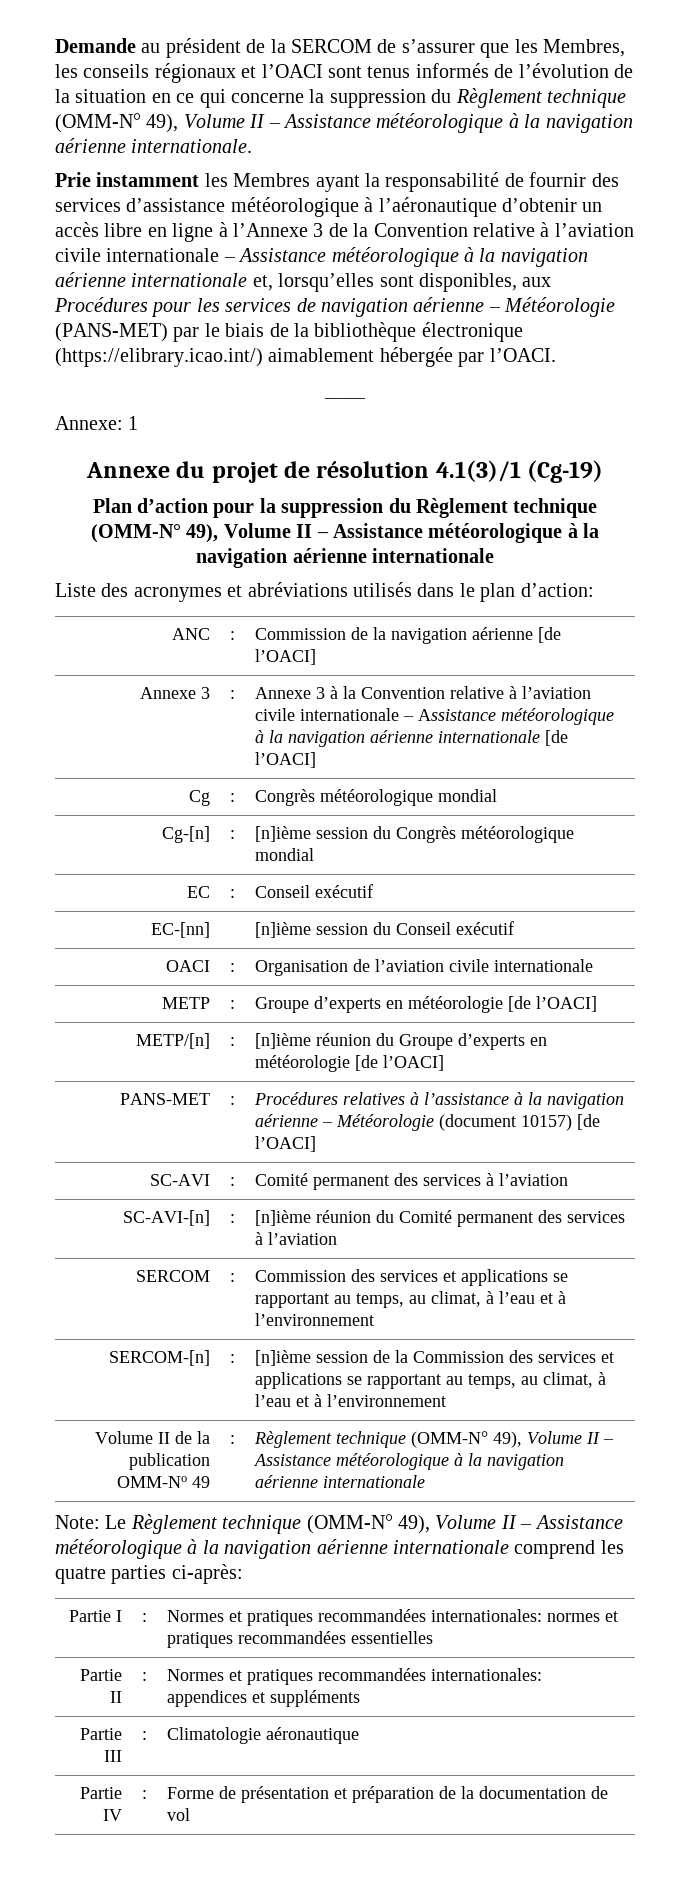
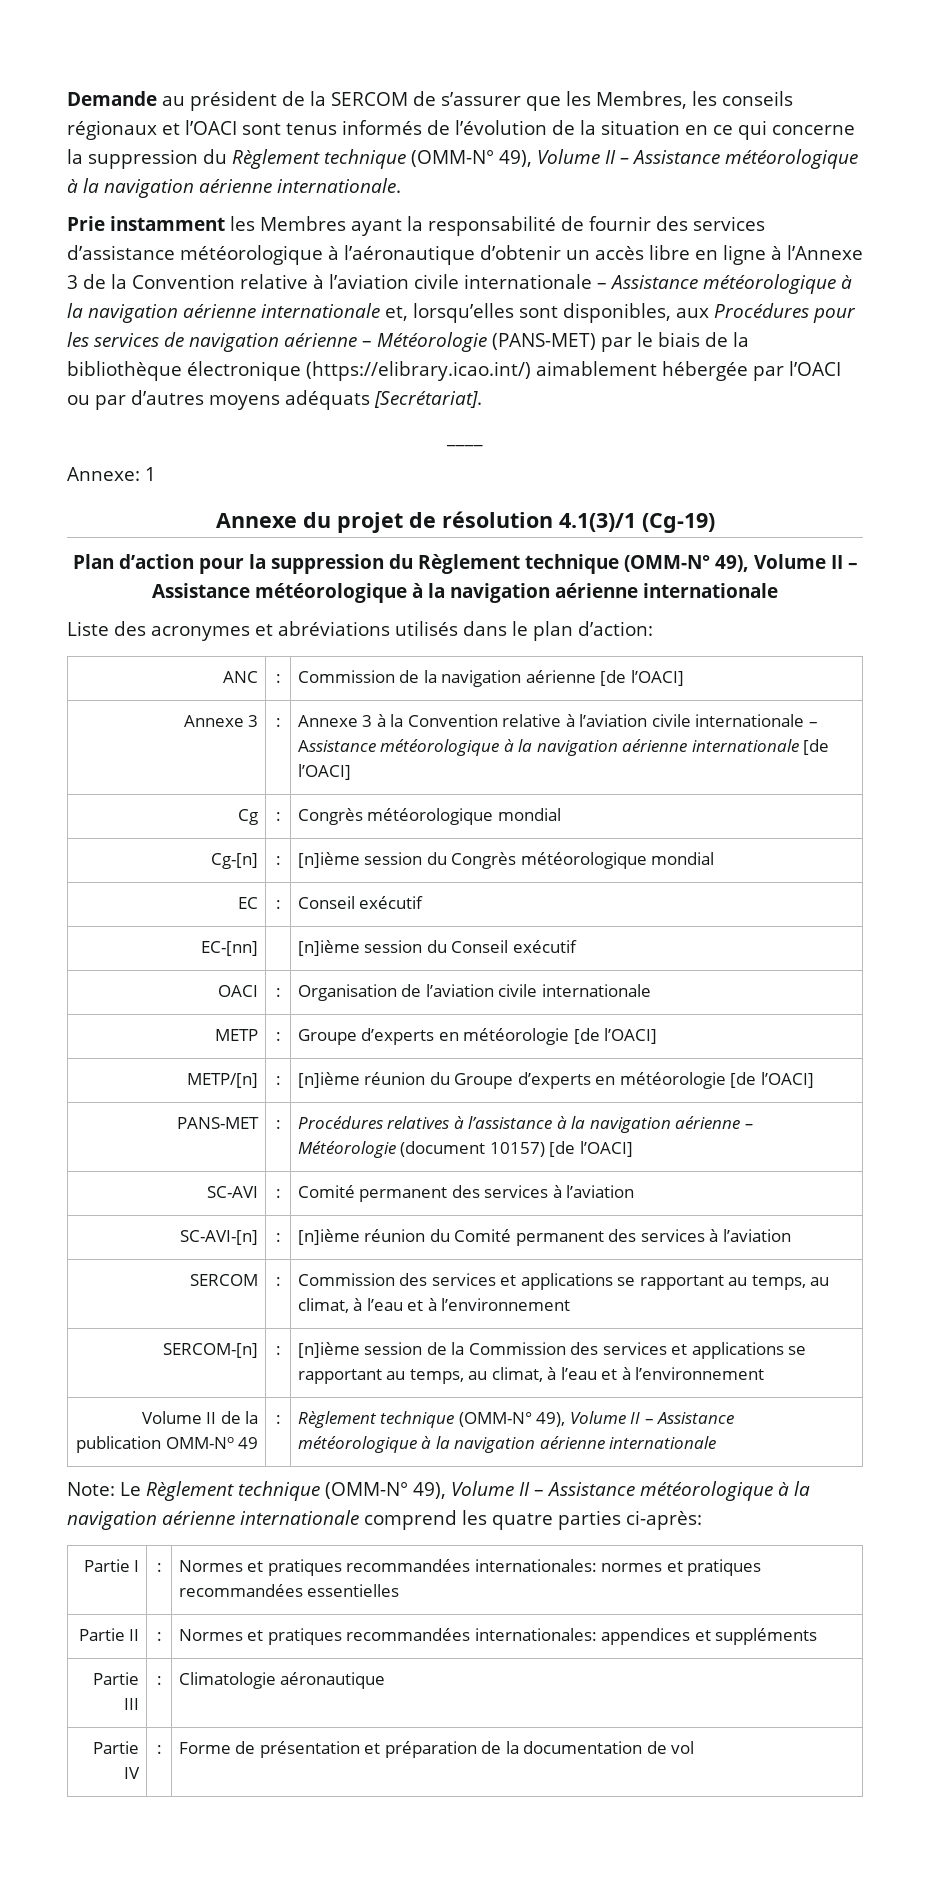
[489,348,556,362] l’OACI. -> [788,361,841,376] [67,390,482,410] l’OACI ou par d’autres moyens adéquats [Secrétariat].

